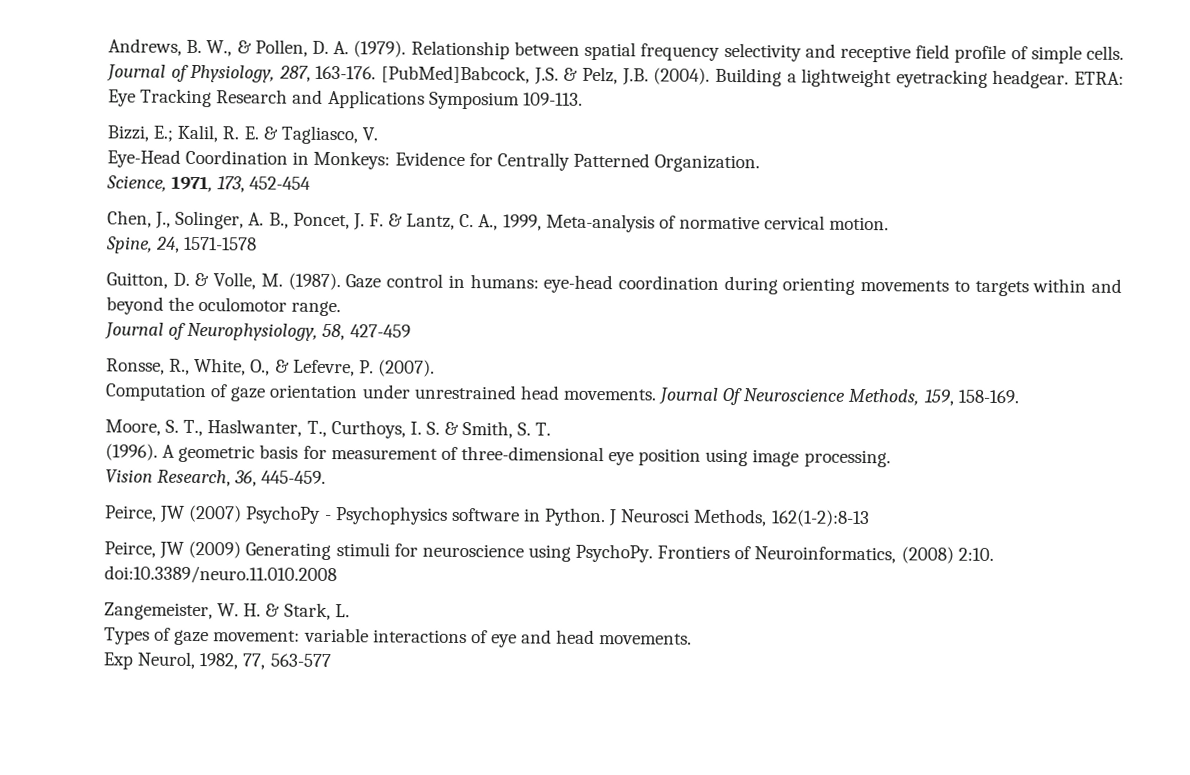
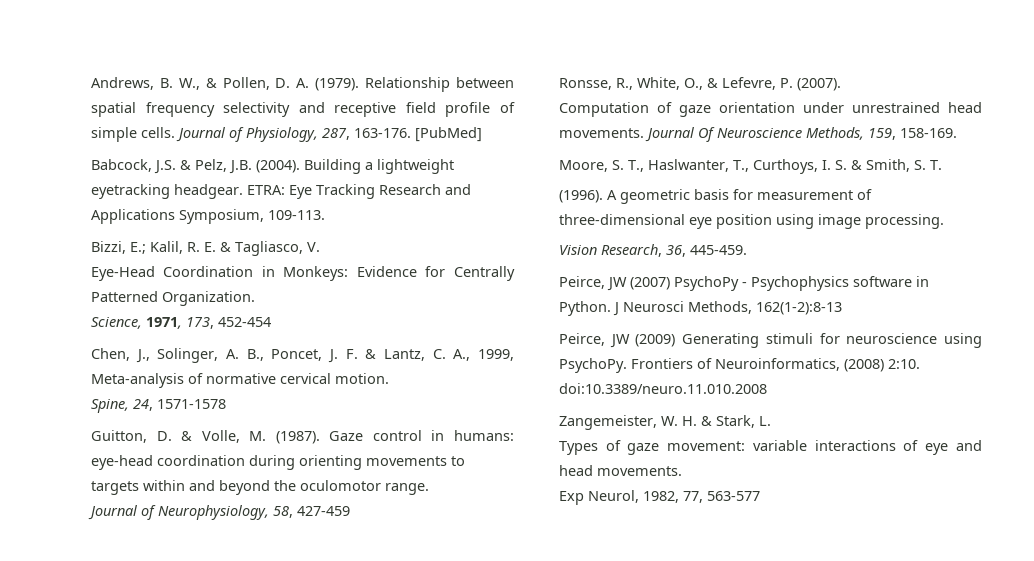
[381,65,531,84] [PubMed]Babcock, -> [414,127,482,142] [90,159,152,172] [PubMed] // Babcock,
[428,91,520,110] Symposium -> [178,209,264,224] Symposium,

